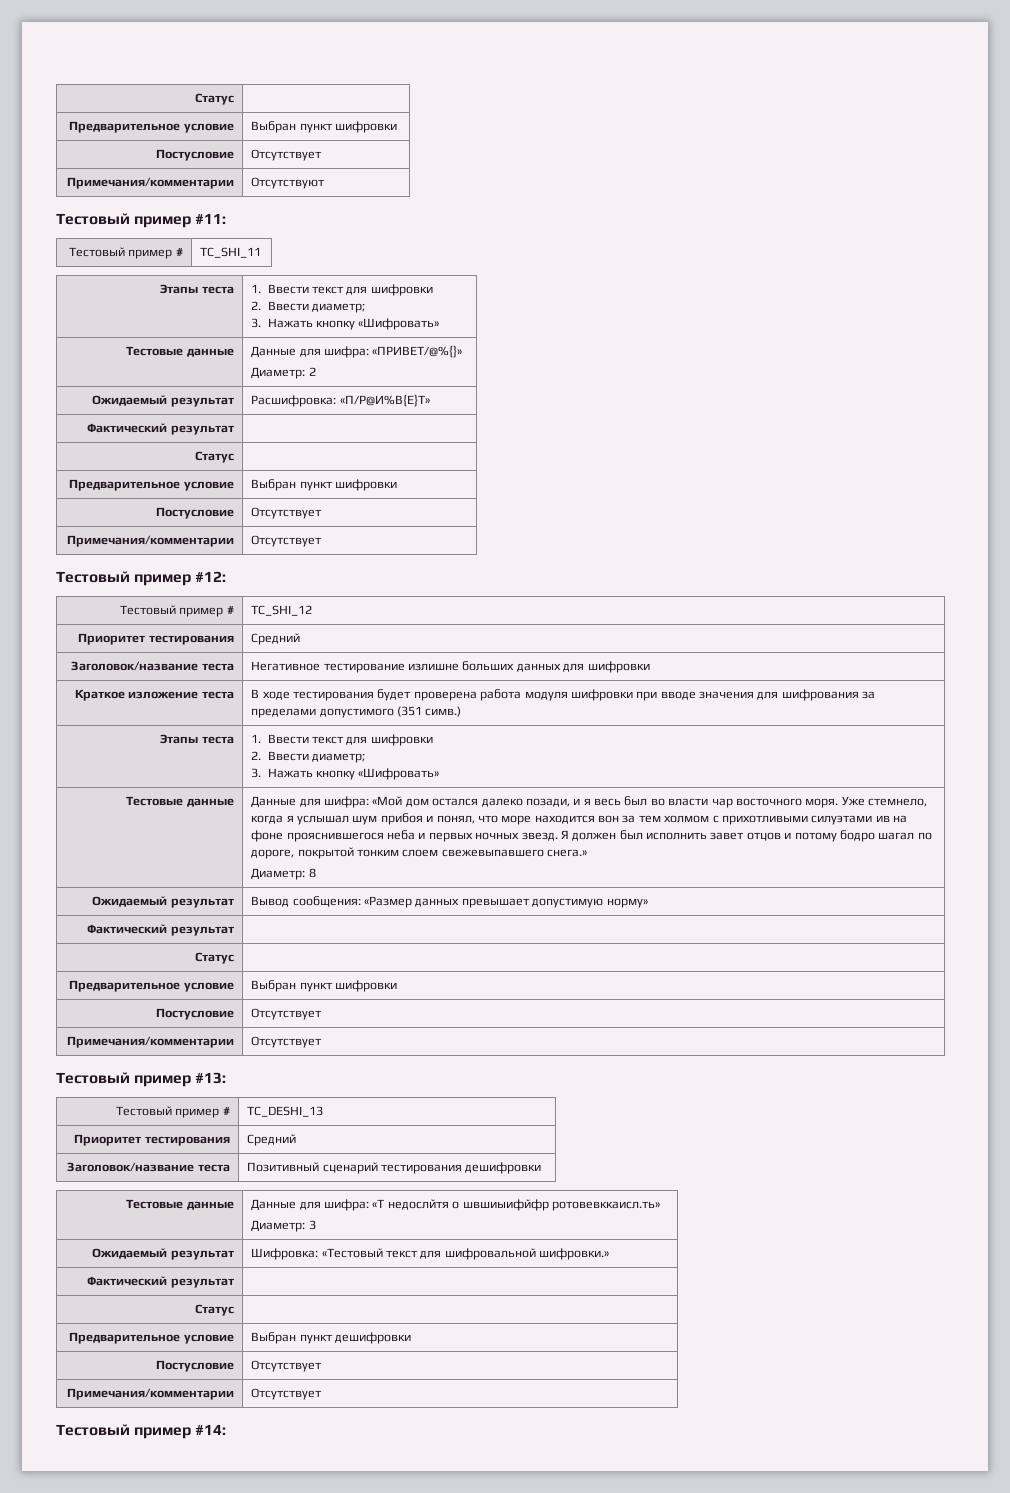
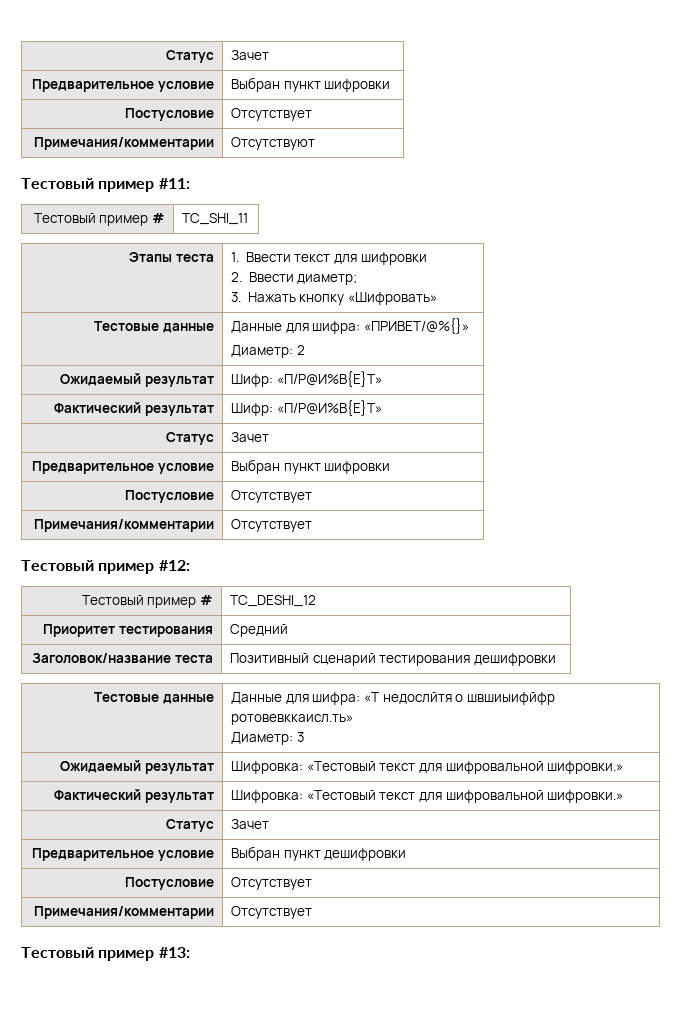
[194,93,234,105] Статус | -> [165,50,214,63] [231,50,270,60] Статус | Зачет
[251,395,337,407] Расшифровка: -> [231,374,274,387] Шифр:
[194,451,234,463] // Статус | -> [231,400,382,416] [165,432,214,445] [231,432,270,442] Шифр: «П/Р@И%В{Е}Т» // Статус | Зачет
[251,605,313,616] [78,633,234,645] [251,633,301,645] [71,661,234,671] [251,661,650,673] [74,689,234,701] [251,689,876,701] [251,706,462,718] [160,734,234,744] [251,734,433,746] [251,751,365,763] [251,768,440,780] [126,796,234,807] [251,796,928,808] [251,813,908,825] [251,830,932,842] [251,847,588,859] [251,868,316,880] [92,896,234,908] [251,896,648,908] [87,924,234,936] [194,952,234,964] [69,980,234,992] [251,980,398,992] [155,1008,234,1020] [251,1008,323,1020] [66,1036,234,1048] [251,1036,323,1048] [56,1072,227,1087] [115,1106,230,1118] [247,1106,324,1117] TC_SHI_12 // Приоритет тестирования | Средний // Заголовок/название теста | Негативное тестирование излишне больших данных для шифровки // Краткое изложение теста | В ходе тестирования будет проверена работа модуля шифровки при вводе значения для шифрования за пределами допустимого (351 симв.) // Этапы теста | 1. Ввести текст для шифровки // 2. Ввести диаметр; // 3. Нажать кнопку «Шифровать» // Тестовые данные | Данные для шифра: «Мой дом остался далеко позади, и я весь был во власти чар восточного моря. Уже стемнело, когда я услышал шум прибоя и понял, что море находится вон за тем холмом с прихотливыми силуэтами ив на фоне прояснившегося неба и первых ночных звезд. Я должен был исполнить завет отцов и потому бодро шагал по дороге, покрытой тонким слоем свежевыпавшего снега.» // Диаметр: 8 // Ожидаемый результат | Вывод сообщения: «Размер данных превышает допустимую норму» // Фактический результат | // Статус | // Предварительное условие | Выбран пункт шифровки // Постусловие | Отсутствует // Примечания/комментарии | Отсутствует // Тестовый пример #13: // Тестовый пример # | TC_DESHI_13 -> [230,595,317,607] TC_DESHI_12
[194,1304,234,1316] // Статус | -> [231,790,624,803] [165,819,214,832] [231,819,270,829] Шифровка: «Тестовый текст для шифровальной шифровки.» // Статус | Зачет
[195,1424,227,1435] #14: -> [158,947,190,958] #13:

